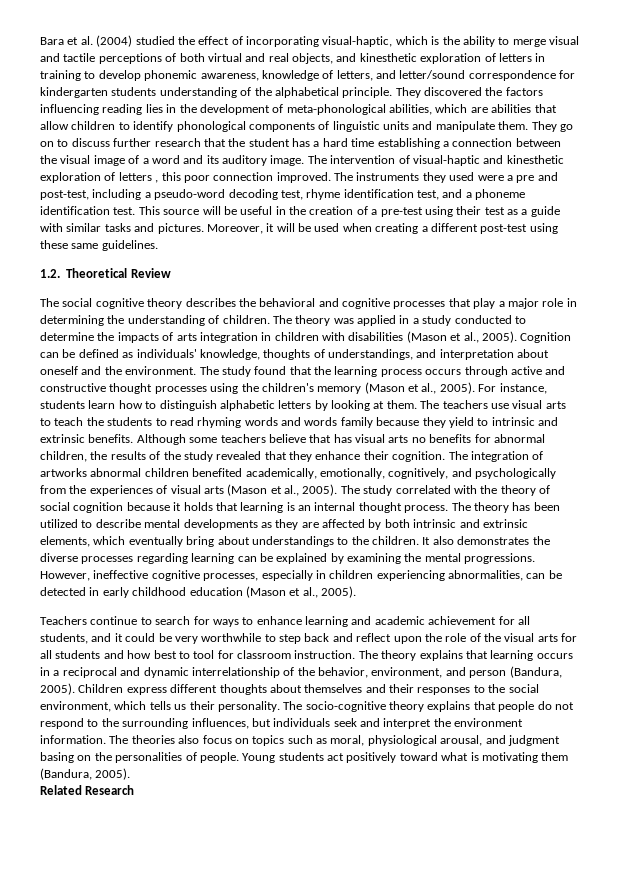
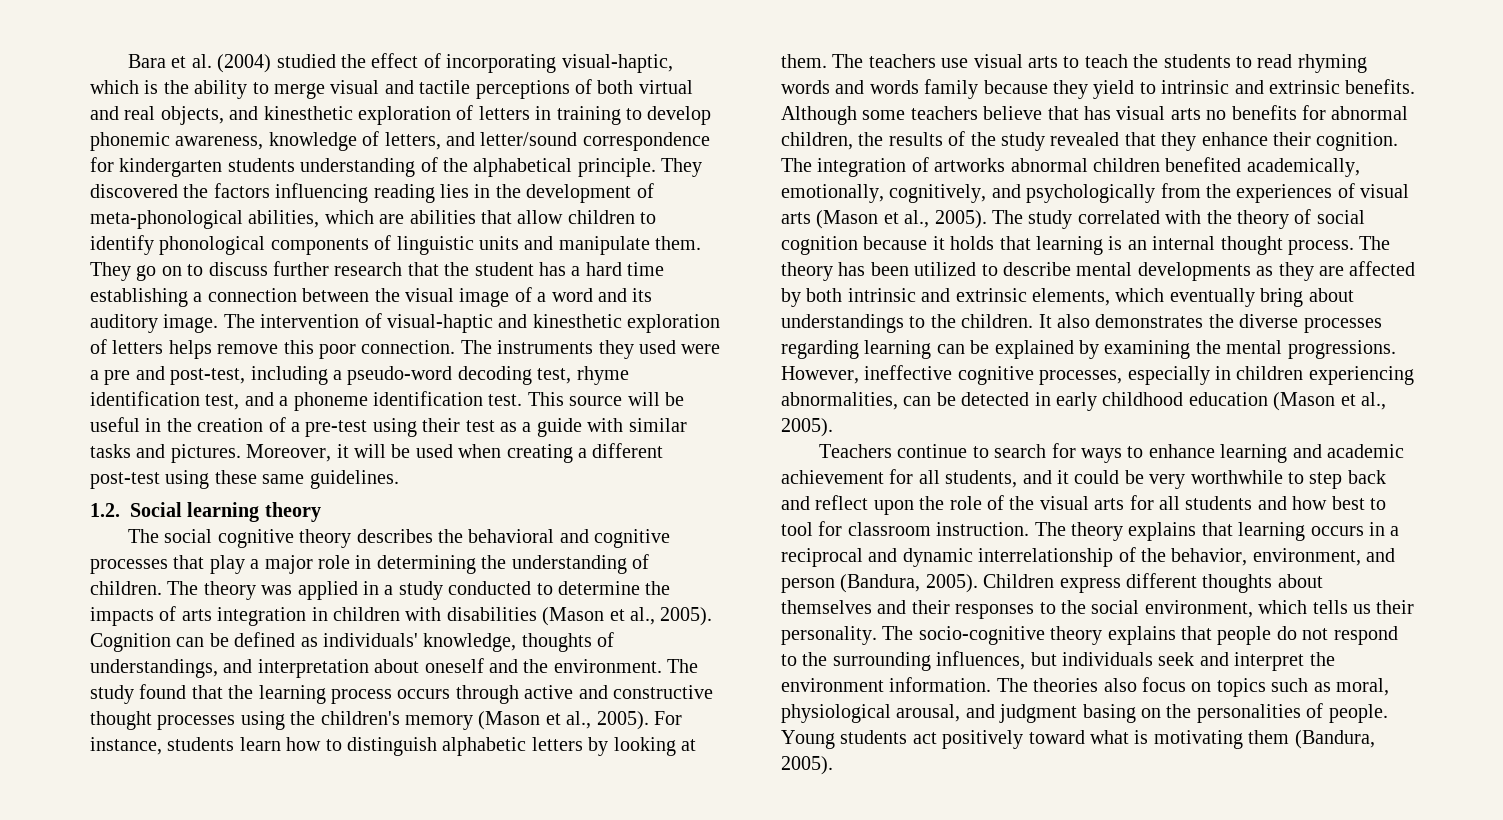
[155,172,331,183] , this poor connection improved. -> [168,340,456,359] helps remove this poor connection.
[66,268,171,278] Theoretical Review -> [130,502,321,522] Social learning theory
[40,785,135,795] // Related Research -> (833, 765) none

